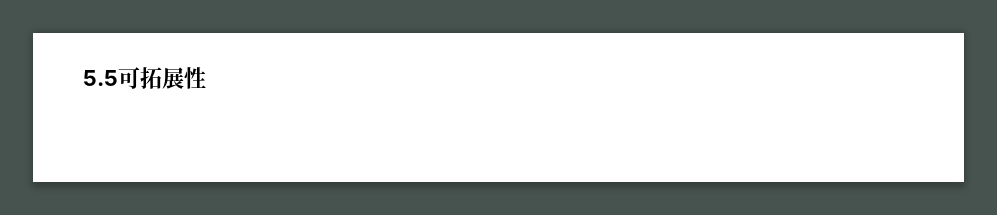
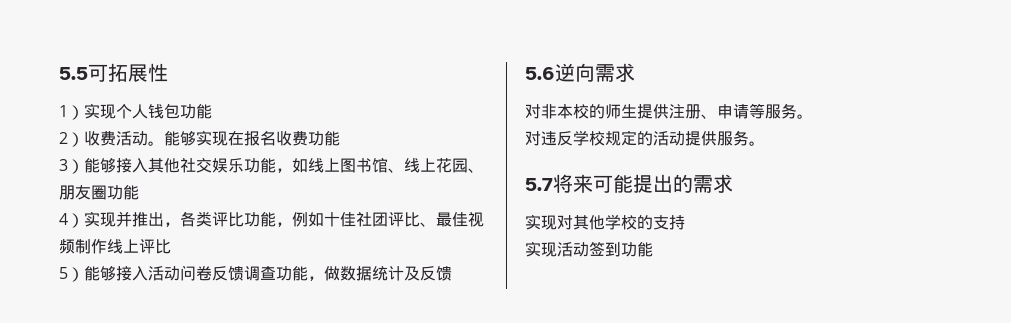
(206, 78) none -> [59,103,212,120] [59,130,340,147] [59,158,484,174] [59,185,139,200] [59,211,484,228] [59,239,171,254] [59,265,452,282] [525,63,635,82] [525,103,813,119] [525,130,765,146] [525,174,733,193] [525,214,685,230] [525,241,653,257] // 1）实现个人钱包功能 // 2）收费活动。能够实现在报名收费功能 // 3）能够接入其他社交娱乐功能，如线上图书馆、线上花园、朋友圈功能 // 4）实现并推出，各类评比功能，例如十佳社团评比、最佳视频制作线上评比 // 5）能够接入活动问卷反馈调查功能，做数据统计及反馈 // 5.6逆向需求 // 对非本校的师生提供注册、申请等服务。 // 对违反学校规定的活动提供服务。 // 5.7将来可能提出的需求 // 实现对其他学校的支持 // 实现活动签到功能

